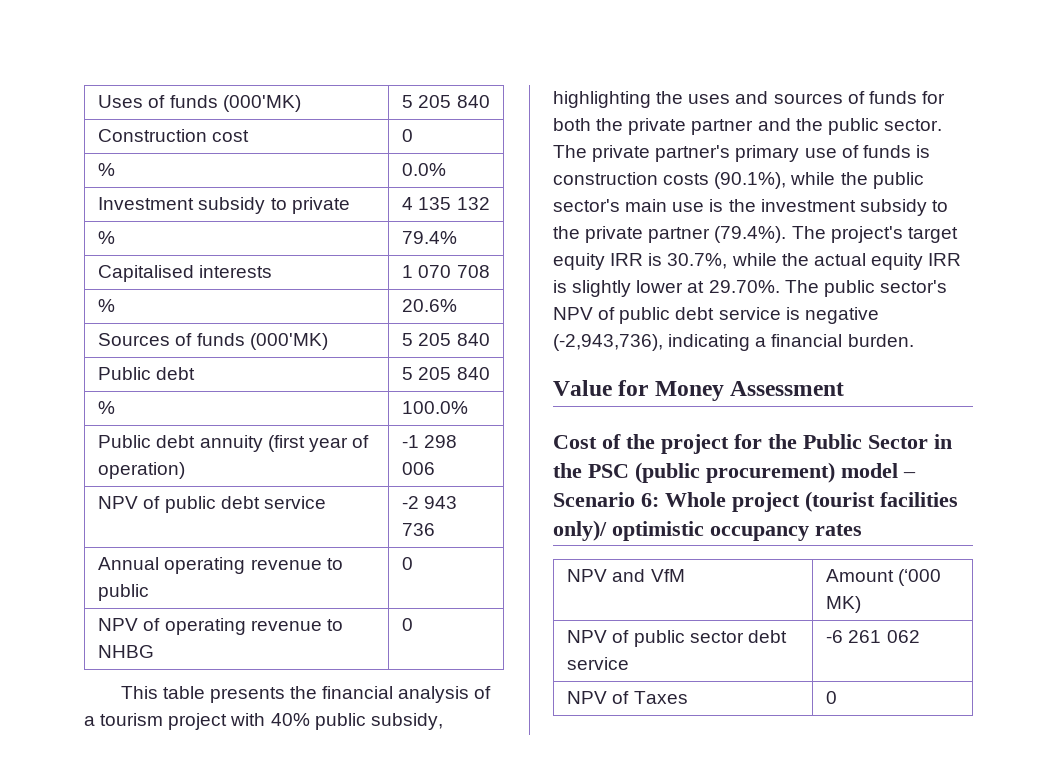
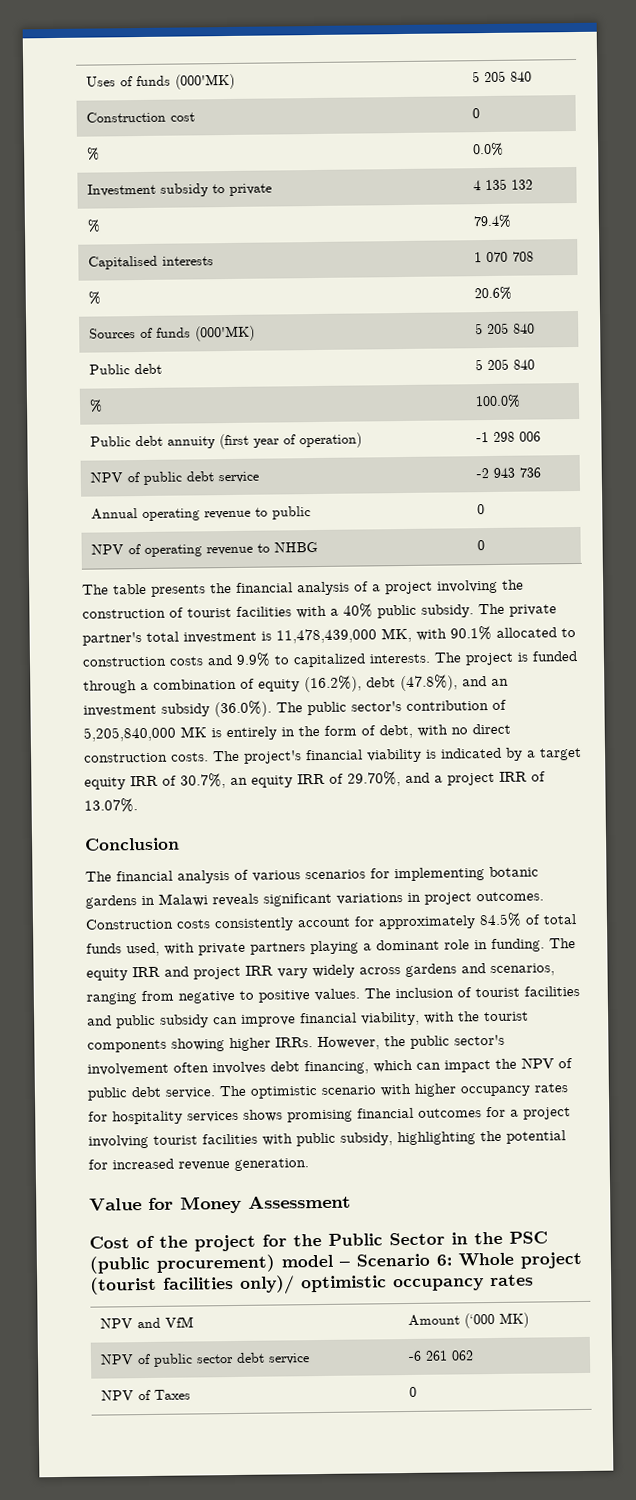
[120,686,158,699] This -> [82,584,109,595] The
[100,713,443,730] [553,91,945,108] [553,118,942,135] [553,145,930,162] [553,172,924,189] [553,199,948,216] [553,226,958,243] [553,253,962,270] [553,280,947,297] [553,307,879,324] [553,334,914,351] tourism project with 40% public subsidy, highlighting the uses and sources of funds for both the private partner and the public sector. The private partner's primary use of funds is construction costs (90.1%), while the public sector's main use is the investment subsidy to the private partner (79.4%). The project's target equity IRR is 30.7%, while the actual equity IRR is slightly lower at 29.70%. The public sector's NPV of public debt service is negative (-2,943,736), indicating a financial burden. -> [385,579,524,595] [82,603,557,619] [82,625,576,646] [82,651,577,668] [83,674,509,694] [83,699,507,718] [83,723,511,742] [84,747,582,764] [84,771,546,790] [84,798,138,813] [85,837,180,851] [85,866,539,884] [85,891,544,909] [85,912,577,932] [86,938,576,957] [86,963,555,981] [86,986,580,1005] [87,1011,529,1029] [87,1034,505,1053] [87,1057,573,1076] [87,1083,568,1101] [88,1106,571,1125] [88,1130,566,1149] [88,1158,309,1171] project involving the construction of tourist facilities with a 40% public subsidy. The private partner's total investment is 11,478,439,000 MK, with 90.1% allocated to construction costs and 9.9% to capitalized interests. The project is funded through a combination of equity (16.2%), debt (47.8%), and an investment subsidy (36.0%). The public sector's contribution of 5,205,840,000 MK is entirely in the form of debt, with no direct construction costs. The project's financial viability is indicated by a target equity IRR of 30.7%, an equity IRR of 29.70%, and a project IRR of 13.07%. // Conclusion // The financial analysis of various scenarios for implementing botanic gardens in Malawi reveals significant variations in project outcomes. Construction costs consistently account for approximately 84.5% of total funds used, with private partners playing a dominant role in funding. The equity IRR and project IRR vary widely across gardens and scenarios, ranging from negative to positive values. The inclusion of tourist facilities and public subsidy can improve financial viability, with the tourist components showing higher IRRs. However, the public sector's involvement often involves debt financing, which can impact the NPV of public debt service. The optimistic scenario with higher occupancy rates for hospitality services shows promising financial outcomes for a project involving tourist facilities with public subsidy, highlighting the potential for increased revenue generation.

